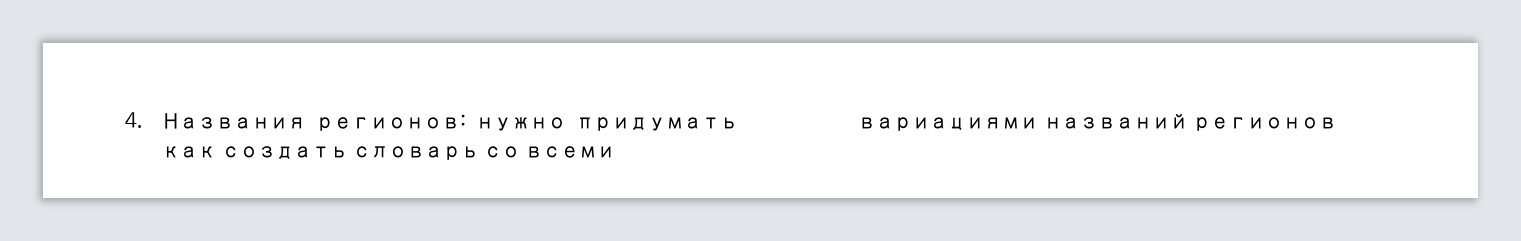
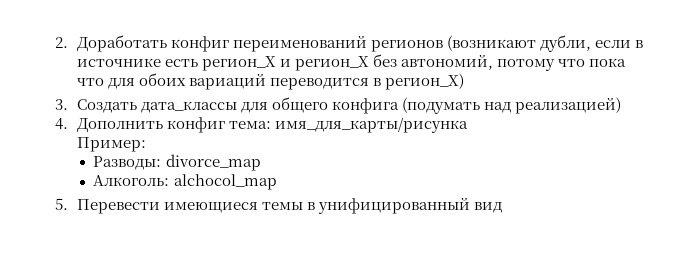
[124,112,738,131] [162,146,616,160] [858,114,1337,131] 4. Названия регионов: нужно придумать как создать словарь со всеми вариациями названий регионов -> [54,35,644,52] [76,54,627,71] [76,73,465,90] [54,97,622,114] [54,117,469,133] [76,137,146,152] [93,154,261,171] [93,174,277,190] [54,197,503,214] 2. Доработать конфиг переименований регионов (возникают дубли, если в источнике есть регион_X и регион_X без автономий, потому что пока что для обоих вариаций переводится в регион_X) // 3. Создать дата_классы для общего конфига (подумать над реализацией) // 4. Дополнить конфиг тема: имя_для_карты/рисунка // Пример: // Разводы: divorce_map // Алкоголь: alchocol_map // 5. Перевести имеющиеся темы в унифицированный вид

